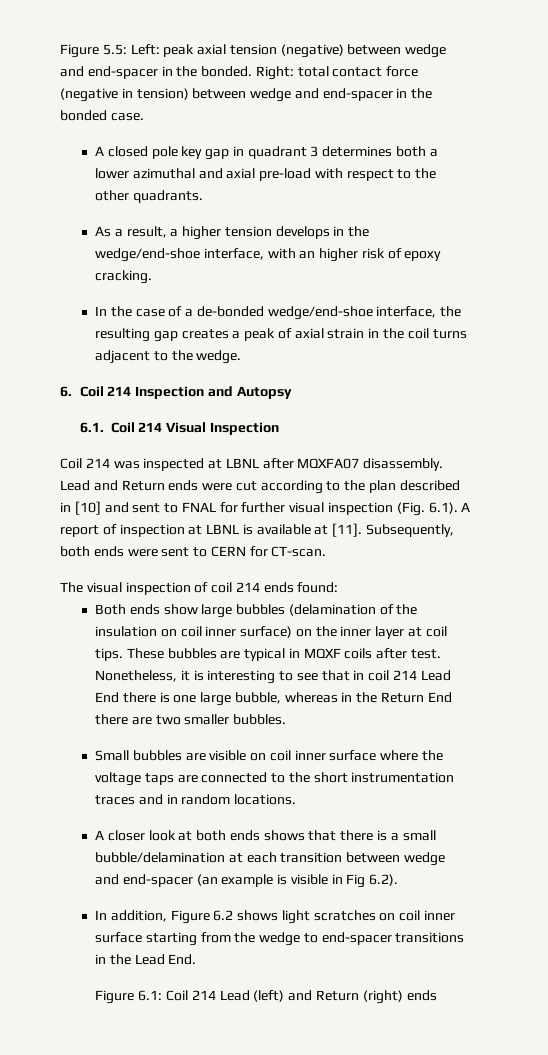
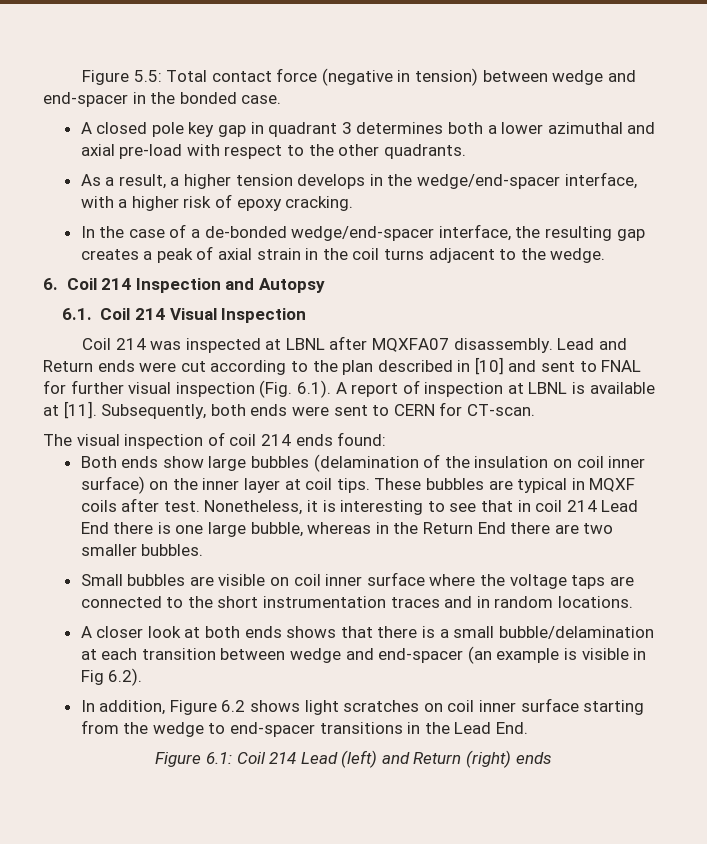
[130,44,447,58] [60,66,329,80] Left: peak axial tension (negative) between wedge and end-spacer in the bonded. Right: total -> [166,70,208,82] Total
[95,248,201,262] wedge/end-shoe -> [416,174,560,189] wedge/end-spacer
[299,251,316,259] an -> [118,199,128,208] a
[267,306,373,320] wedge/end-shoe -> [291,226,435,241] wedge/end-spacer

